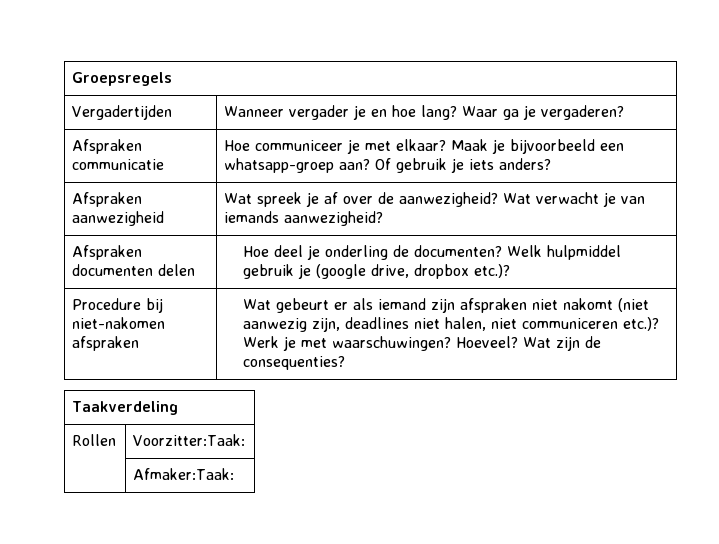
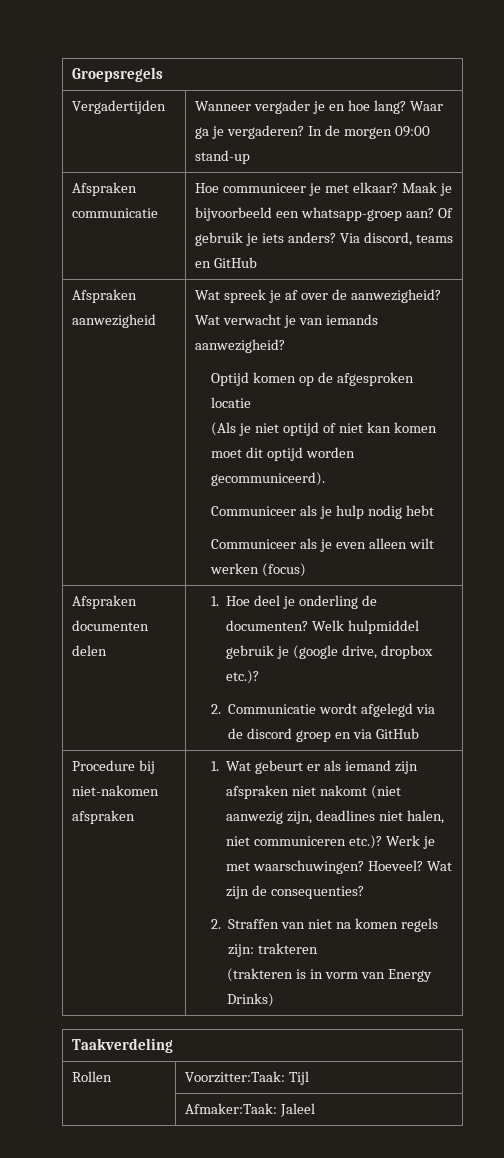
(625, 112) none -> [307,125,430,139] [195,150,251,164] In de morgen 09:00 stand-up
(552, 164) none -> [339,232,453,246] [195,257,258,268] Via discord, teams en GitHub
(384, 218) none -> [211,372,414,386] [211,397,252,408] [211,422,437,436] [211,447,355,461] [211,472,326,486] [211,505,434,519] [211,538,434,552] [210,563,307,577] // Optijd komen op de afgesproken locatie // (Als je niet optijd of niet kan komen moet dit optijd worden gecommuniceerd). // Communiceer als je hulp nodig hebt // Communiceer als je even alleen wilt werken (focus)
(196, 270) none -> [211,596,220,606] 1.
(511, 271) none -> [211,703,436,717] [228,728,419,742] // 2. Communicatie wordt afgelegd via de discord groep en via GitHub
(140, 343) none -> [211,761,220,771] 1.
(346, 363) none -> [211,918,438,932] [228,943,319,957] [227,968,432,982] [227,993,275,1007] // 2. Straffen van niet na komen regels zijn: trakteren // (trakteren is in vorm van Energy Drinks)
(246, 440) none -> [289,1071,310,1085] Tijl
(235, 474) none -> [280,1103,316,1117] Jaleel

